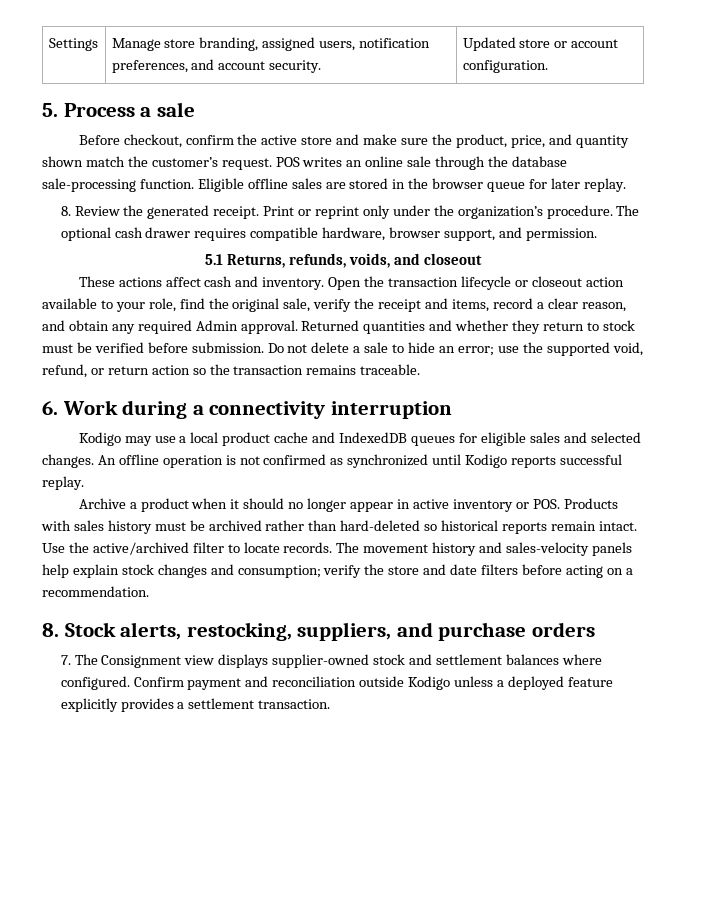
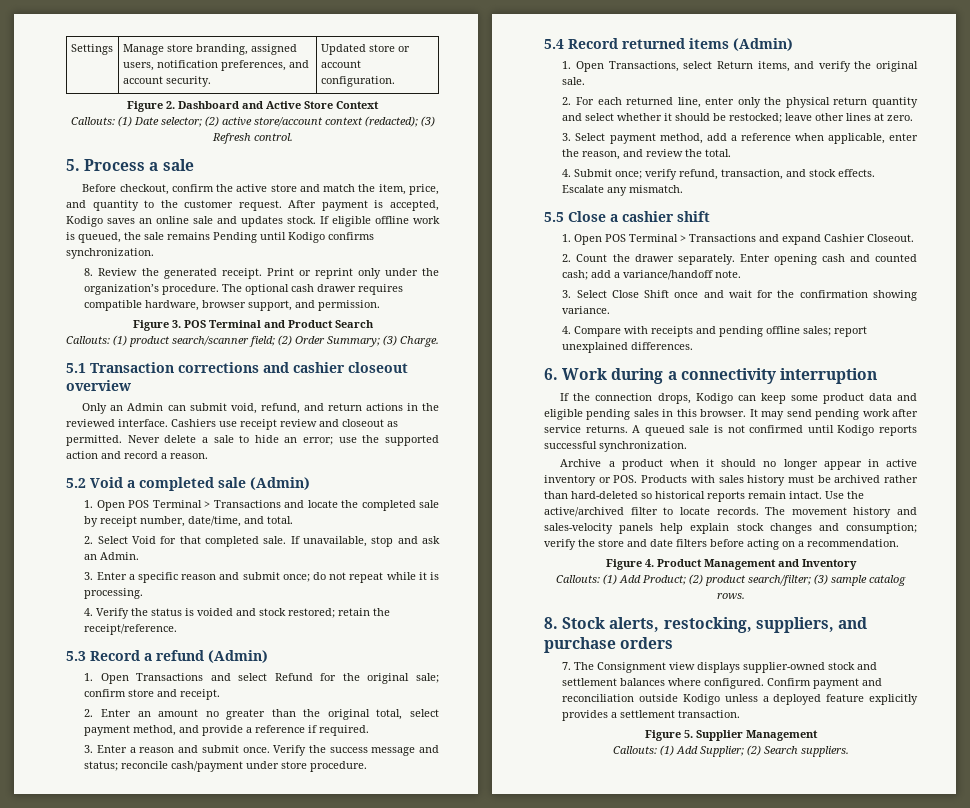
(548, 66) none -> [127,101,379,112] [70,116,435,127] [211,133,293,144] // Figure 2. Dashboard and Active Store Context // Callouts: (1) Date selector; (2) active store/account context (redacted); (3) Refresh control.
[363,134,629,148] [42,156,567,170] [42,178,626,192] make sure the product, price, and quantity shown match the customer’s request. POS writes an online sale through the database sale-processing function. Eligible offline sales are stored in the browser queue for later replay. -> [323,184,439,195] [66,200,439,211] [66,216,440,227] [66,232,374,243] [66,248,154,259] match the item, price, and quantity to the customer request. After payment is accepted, Kodigo saves an online sale and updates stock. If eligible offline work is queued, the sale remains Pending until Kodigo confirms synchronization.
[205,253,482,268] [78,276,624,290] [42,298,626,312] [42,320,635,334] [42,342,308,353] 5.1 Returns, refunds, voids, and closeout // These actions affect cash and inventory. Open the transaction lifecycle or closeout action available to your role, find the original sale, verify the receipt and items, record a clear reason, and obtain any required Admin approval. Returned quantities and whether they return to stock must be verified before submission. Do not -> [132,320,374,331] [66,335,439,347] [66,362,408,373] [66,380,131,391] [82,403,439,414] [66,419,398,430] [66,435,160,446] Figure 3. POS Terminal and Product Search // Callouts: (1) product search/scanner field; (2) Order Summary; (3) Charge. // 5.1 Transaction corrections and cashier closeout overview // Only an Admin can submit void, refund, and return actions in the reviewed interface. Cashiers use receipt review and closeout as permitted. Never
[612,342,643,356] [42,364,421,378] void, refund, or return action so the transaction remains traceable. -> [66,451,208,459] [66,477,310,491] [84,500,439,511] [84,516,294,527] [84,536,440,547] [84,552,140,560] [84,572,440,583] [84,588,144,599] [84,608,391,619] [84,624,178,635] [66,650,268,663] [84,673,439,684] [84,689,221,700] [84,709,440,720] [84,725,370,736] [84,745,439,756] [84,761,368,772] [544,38,793,51] [562,61,919,72] [562,77,586,85] [562,97,918,108] [562,113,914,123] [562,133,918,144] [562,149,732,160] [562,169,876,180] [562,185,684,196] [544,211,710,222] [562,234,915,245] [562,254,917,265] [562,270,742,280] [562,290,917,301] [562,306,611,314] [562,326,868,337] [562,342,694,353] action and record a reason. // 5.2 Void a completed sale (Admin) // 1. Open POS Terminal > Transactions and locate the completed sale by receipt number, date/time, and total. // 2. Select Void for that completed sale. If unavailable, stop and ask an Admin. // 3. Enter a specific reason and submit once; do not repeat while it is processing. // 4. Verify the status is voided and stock restored; retain the receipt/reference. // 5.3 Record a refund (Admin) // 1. Open Transactions and select Refund for the original sale; confirm store and receipt. // 2. Enter an amount no greater than the original total, select payment method, and provide a reference if required. // 3. Enter a reason and submit once. Verify the success message and status; reconcile cash/payment under store procedure. // 5.4 Record returned items (Admin) // 1. Open Transactions, select Return items, and verify the original sale. // 2. For each returned line, enter only the physical return quantity and select whether it should be restocked; leave other lines at zero. // 3. Select payment method, add a reference when applicable, enter the reason, and review the total. // 4. Submit once; verify refund, transaction, and stock effects. Escalate any mismatch. // 5.5 Close a cashier shift // 1. Open POS Terminal > Transactions and expand Cashier Closeout. // 2. Count the drawer separately. Enter opening cash and counted cash; add a variance/handoff note. // 3. Select Close Shift once and wait for the confirmation showing variance. // 4. Compare with receipts and pending offline sales; report unexplained differences.
[78,432,641,446] [42,454,223,468] Kodigo may use a local product cache and IndexedDB queues for eligible sales and selected changes. An offline operation -> [560,393,918,404] [544,409,918,420] [544,425,710,436] If the connection drops, Kodigo can keep some product data and eligible pending sales in this browser. It may send pending work after service returns. A queued sale
[330,454,429,468] as synchronized -> (804, 429) none
[42,476,84,490] replay. -> [599,441,687,452] synchronization.
(149, 591) none -> [605,559,857,570] [556,574,906,586] [716,593,745,599] // Figure 4. Product Management and Inventory // Callouts: (1) Add Product; (2) product search/filter; (3) sample catalog rows.
(331, 704) none -> [644,730,818,741] [612,745,849,757] // Figure 5. Supplier Management // Callouts: (1) Add Supplier; (2) Search suppliers.

